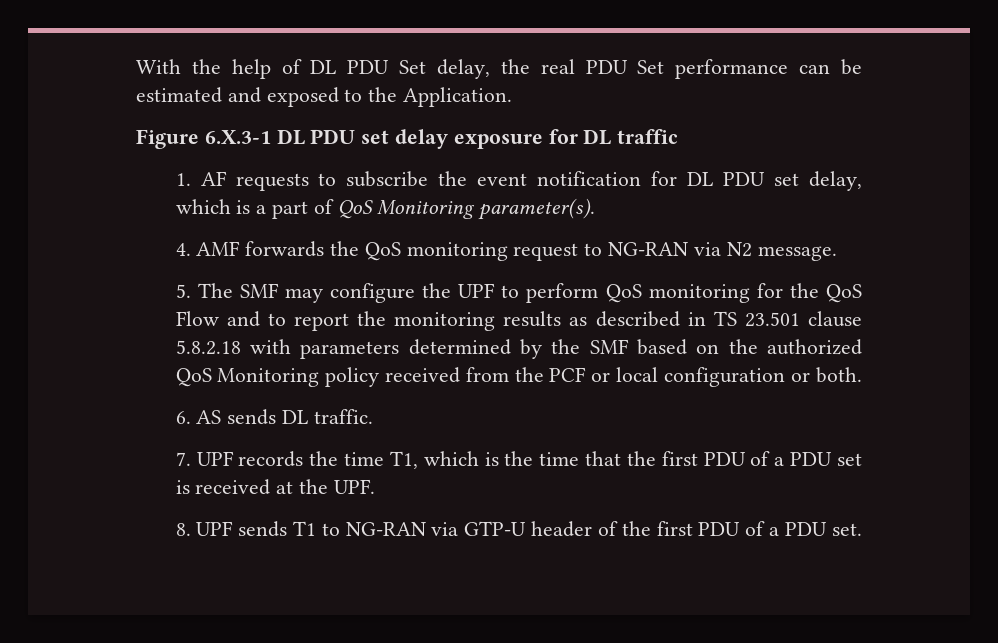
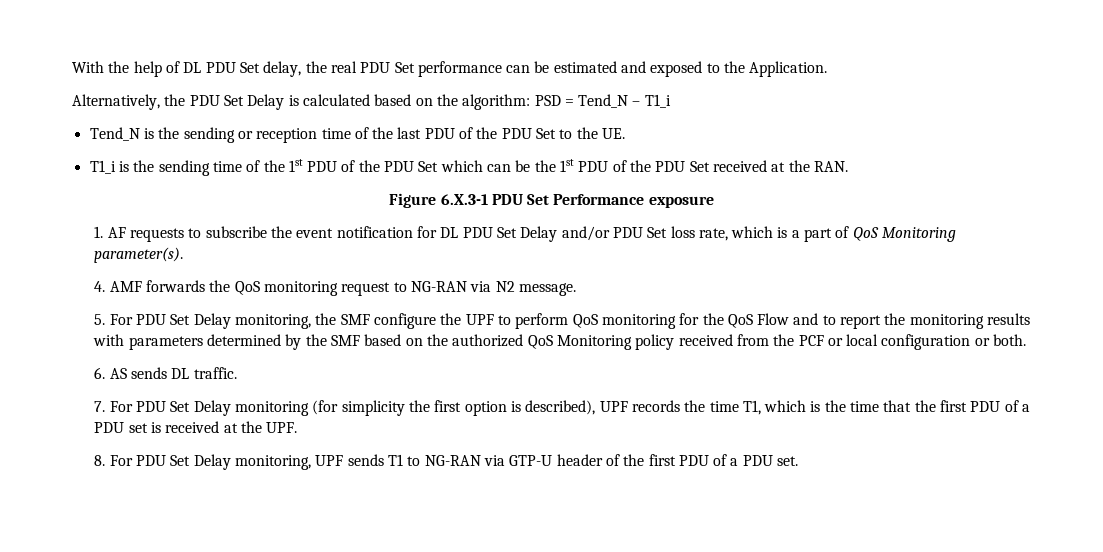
[136,129,679,149] Figure 6.X.3-1 DL PDU set delay exposure for DL traffic -> [72,94,671,110] [89,127,626,143] [89,159,848,176] [389,193,714,208] Alternatively, the PDU Set Delay is calculated based on the algorithm: PSD = Tend_N – T1_i // Tend_N is the sending or reception time of the last PDU of the PDU Set to the UE. // T1_i is the sending time of the 1st PDU of the PDU Set which can be the 1st PDU of the PDU Set received at the RAN. // Figure 6.X.3-1 PDU Set Performance exposure
[774,171,862,191] set delay, -> [496,226,728,242] Set Delay and/or PDU Set loss rate,
[197,283,323,303] The SMF may -> [109,313,370,329] For PDU Set Delay monitoring, the SMF
[569,311,863,327] [175,340,241,355] as described in TS 23.501 clause 5.8.2.18 -> (1031, 319) none
(191, 459) none -> [109,400,596,416] For PDU Set Delay monitoring (for simplicity the first option is described),
(191, 529) none -> [109,454,311,470] For PDU Set Delay monitoring,

